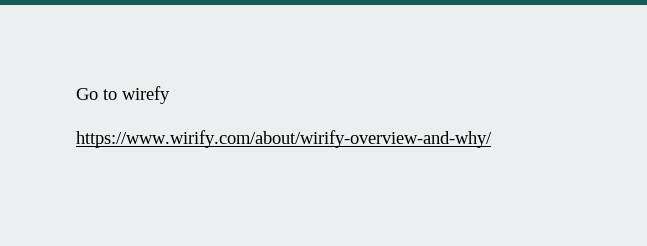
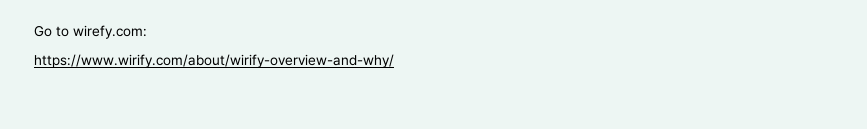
[122,86,170,104] wirefy -> [73,25,147,39] wirefy.com:

